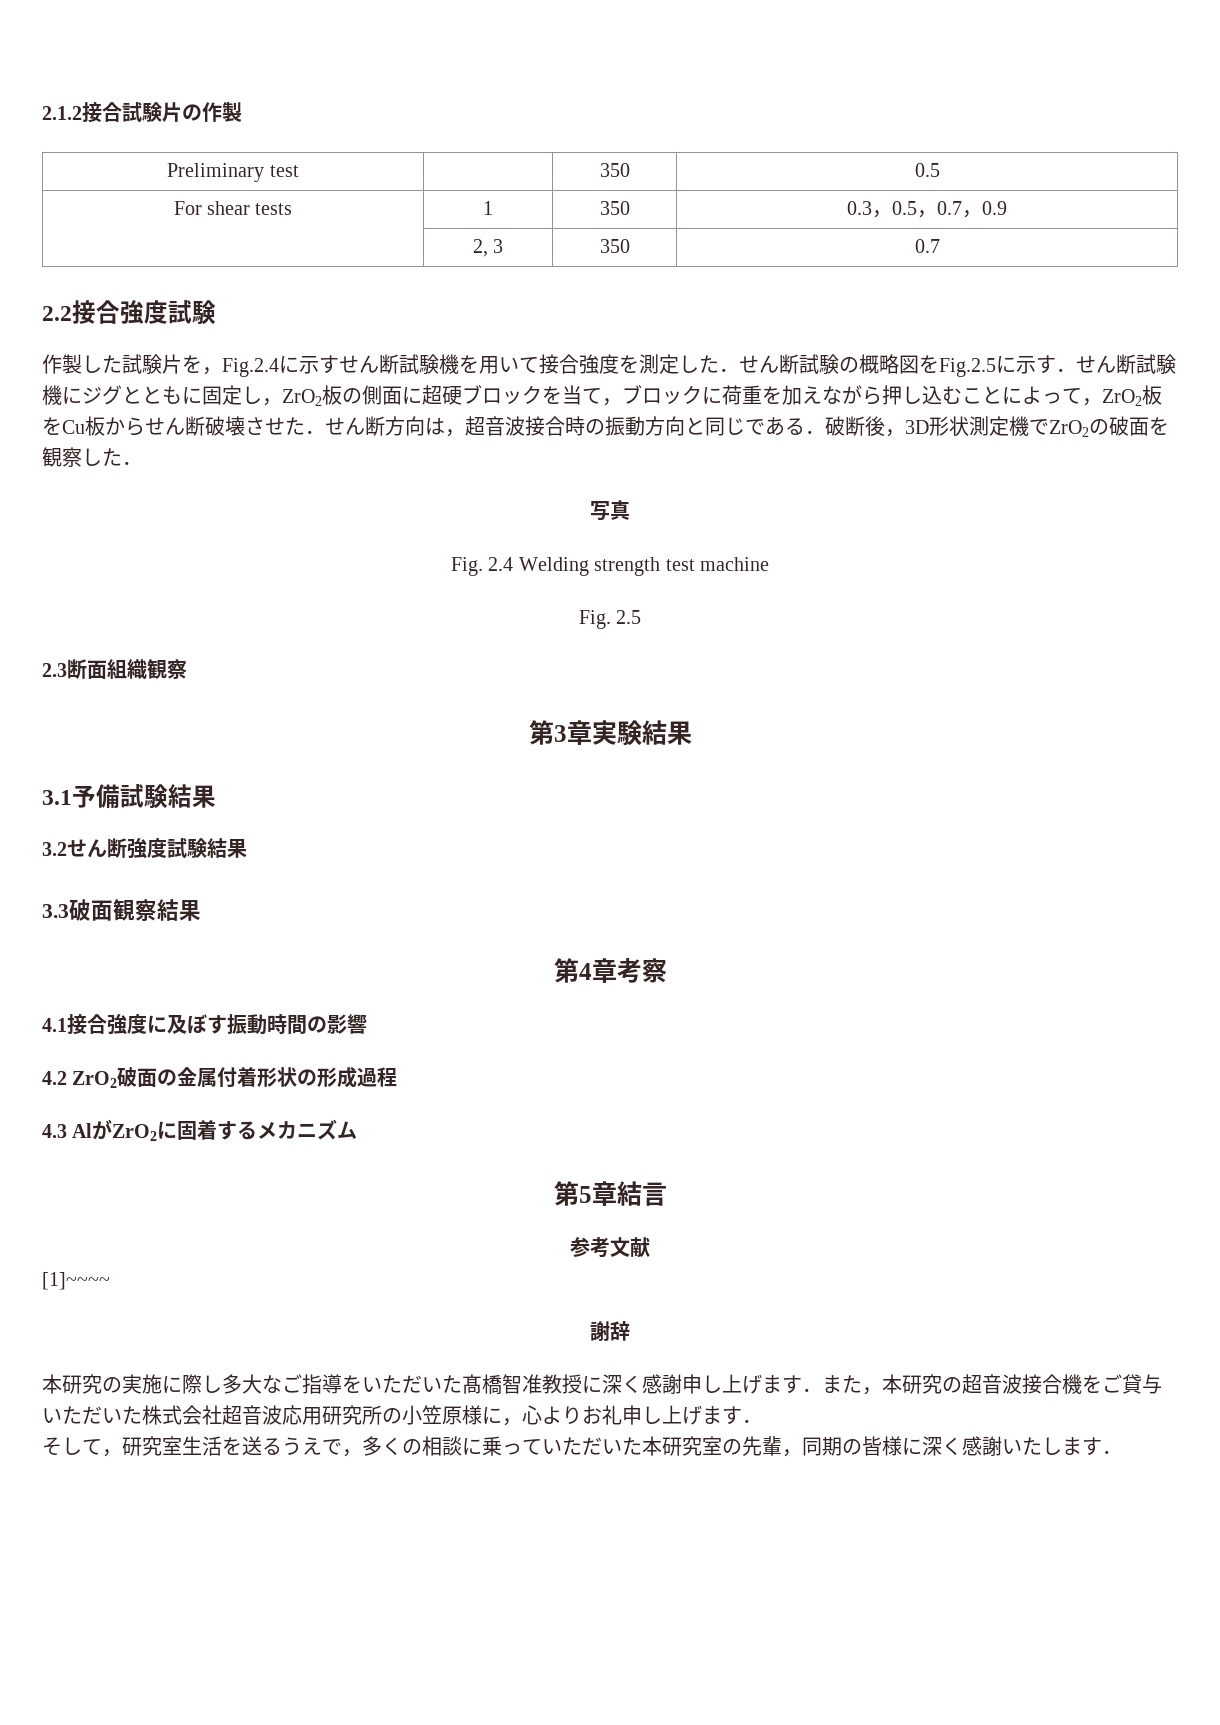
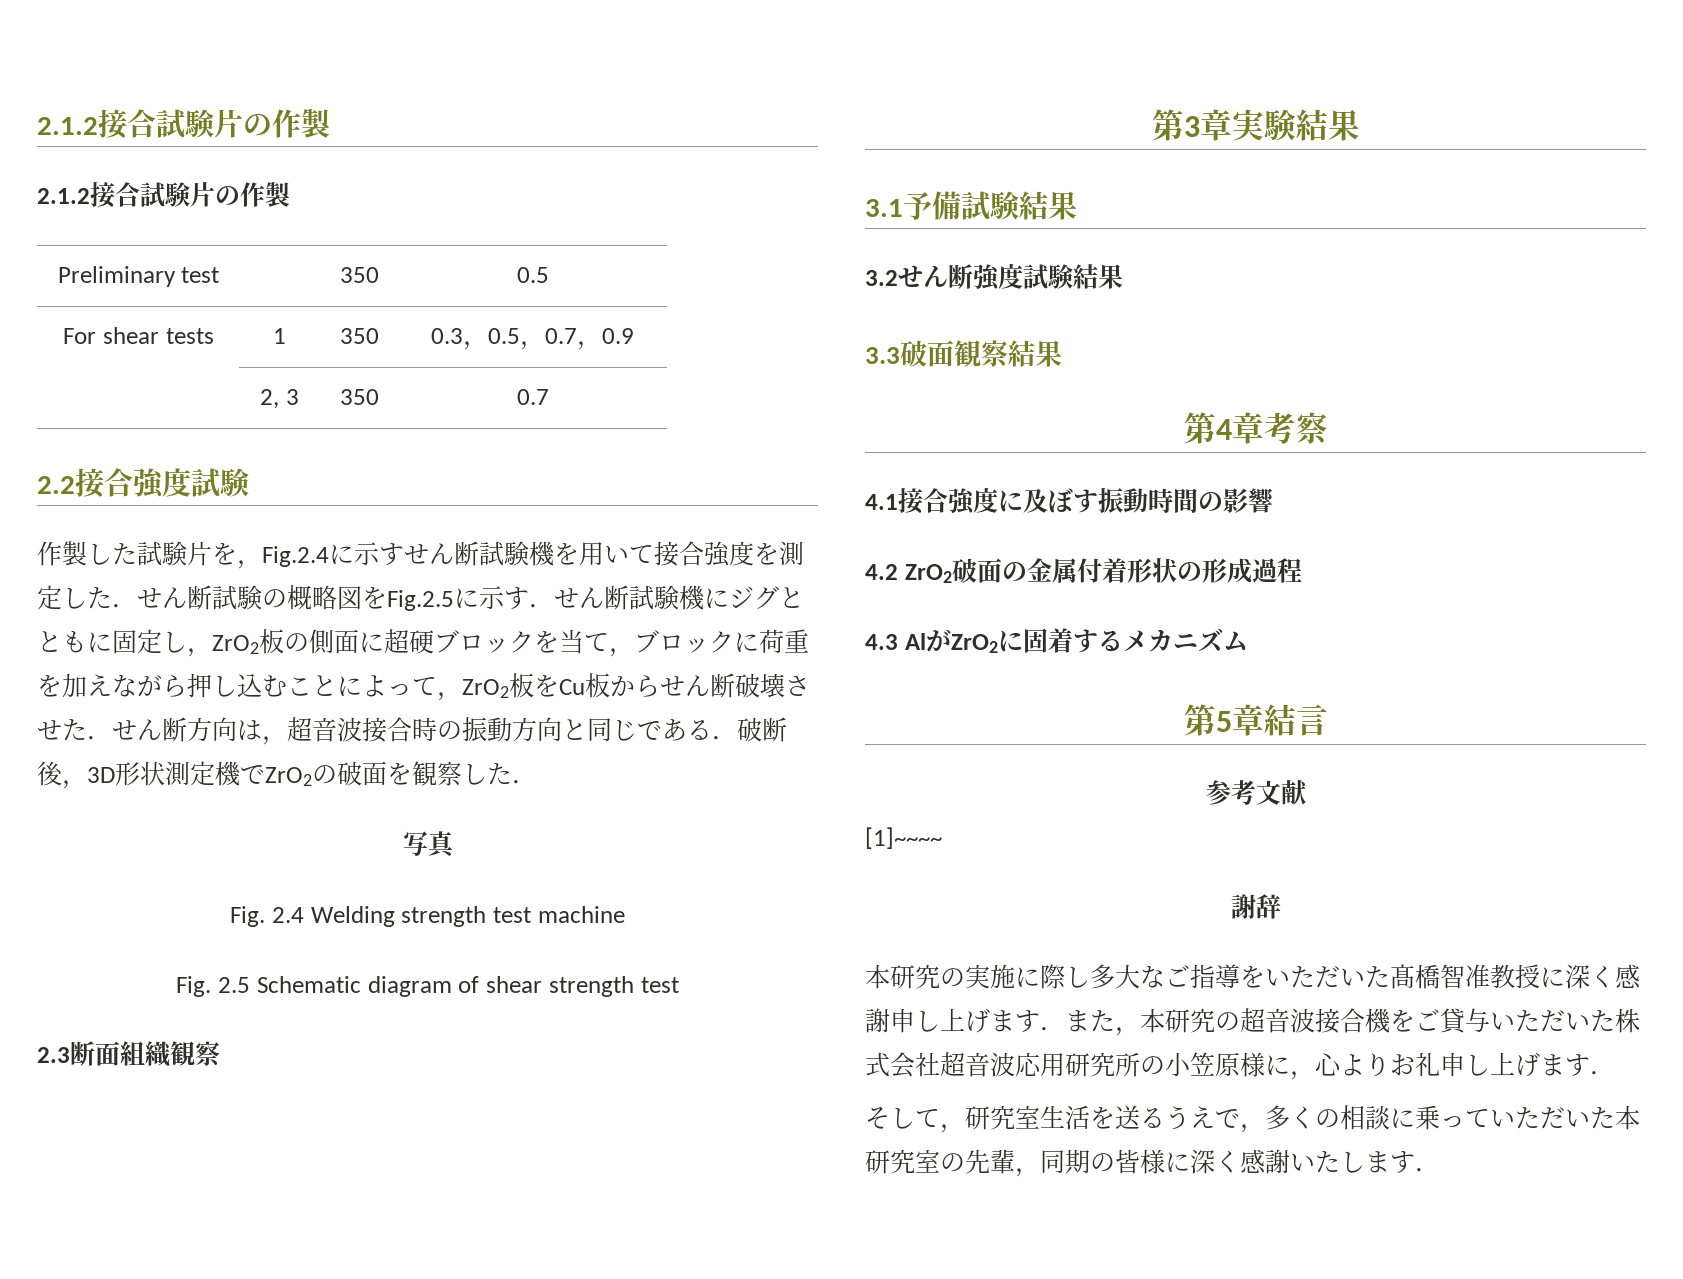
[42,102,242,123] 2.1.2接合試験片の作製 -> [37,109,330,139] [37,182,290,208] 2.1.2接合試験片の作製 // 2.1.2接合試験片の作製
(642, 617) none -> [256,976,679,997] Schematic diagram of shear strength test

